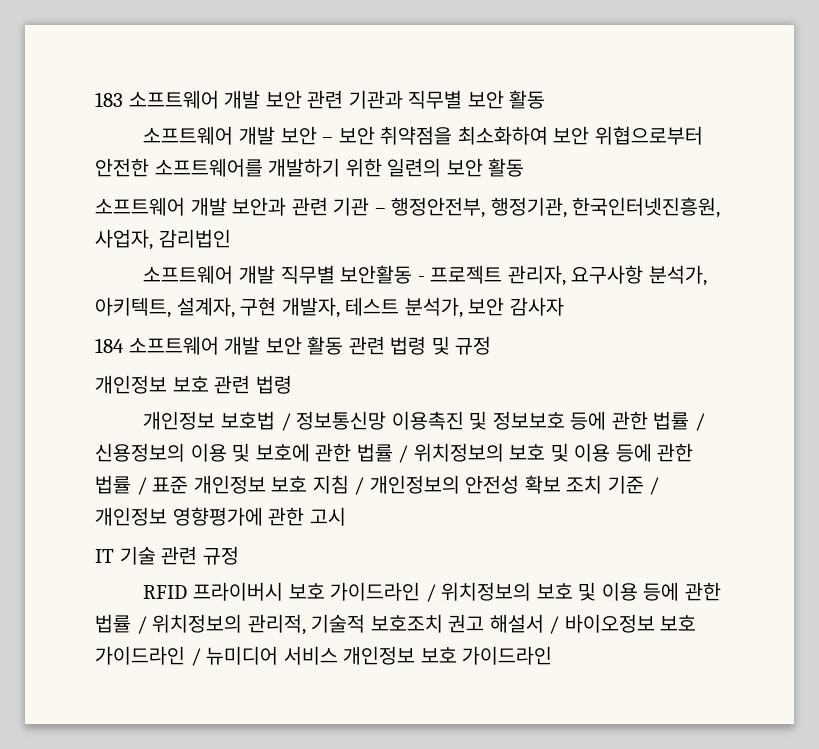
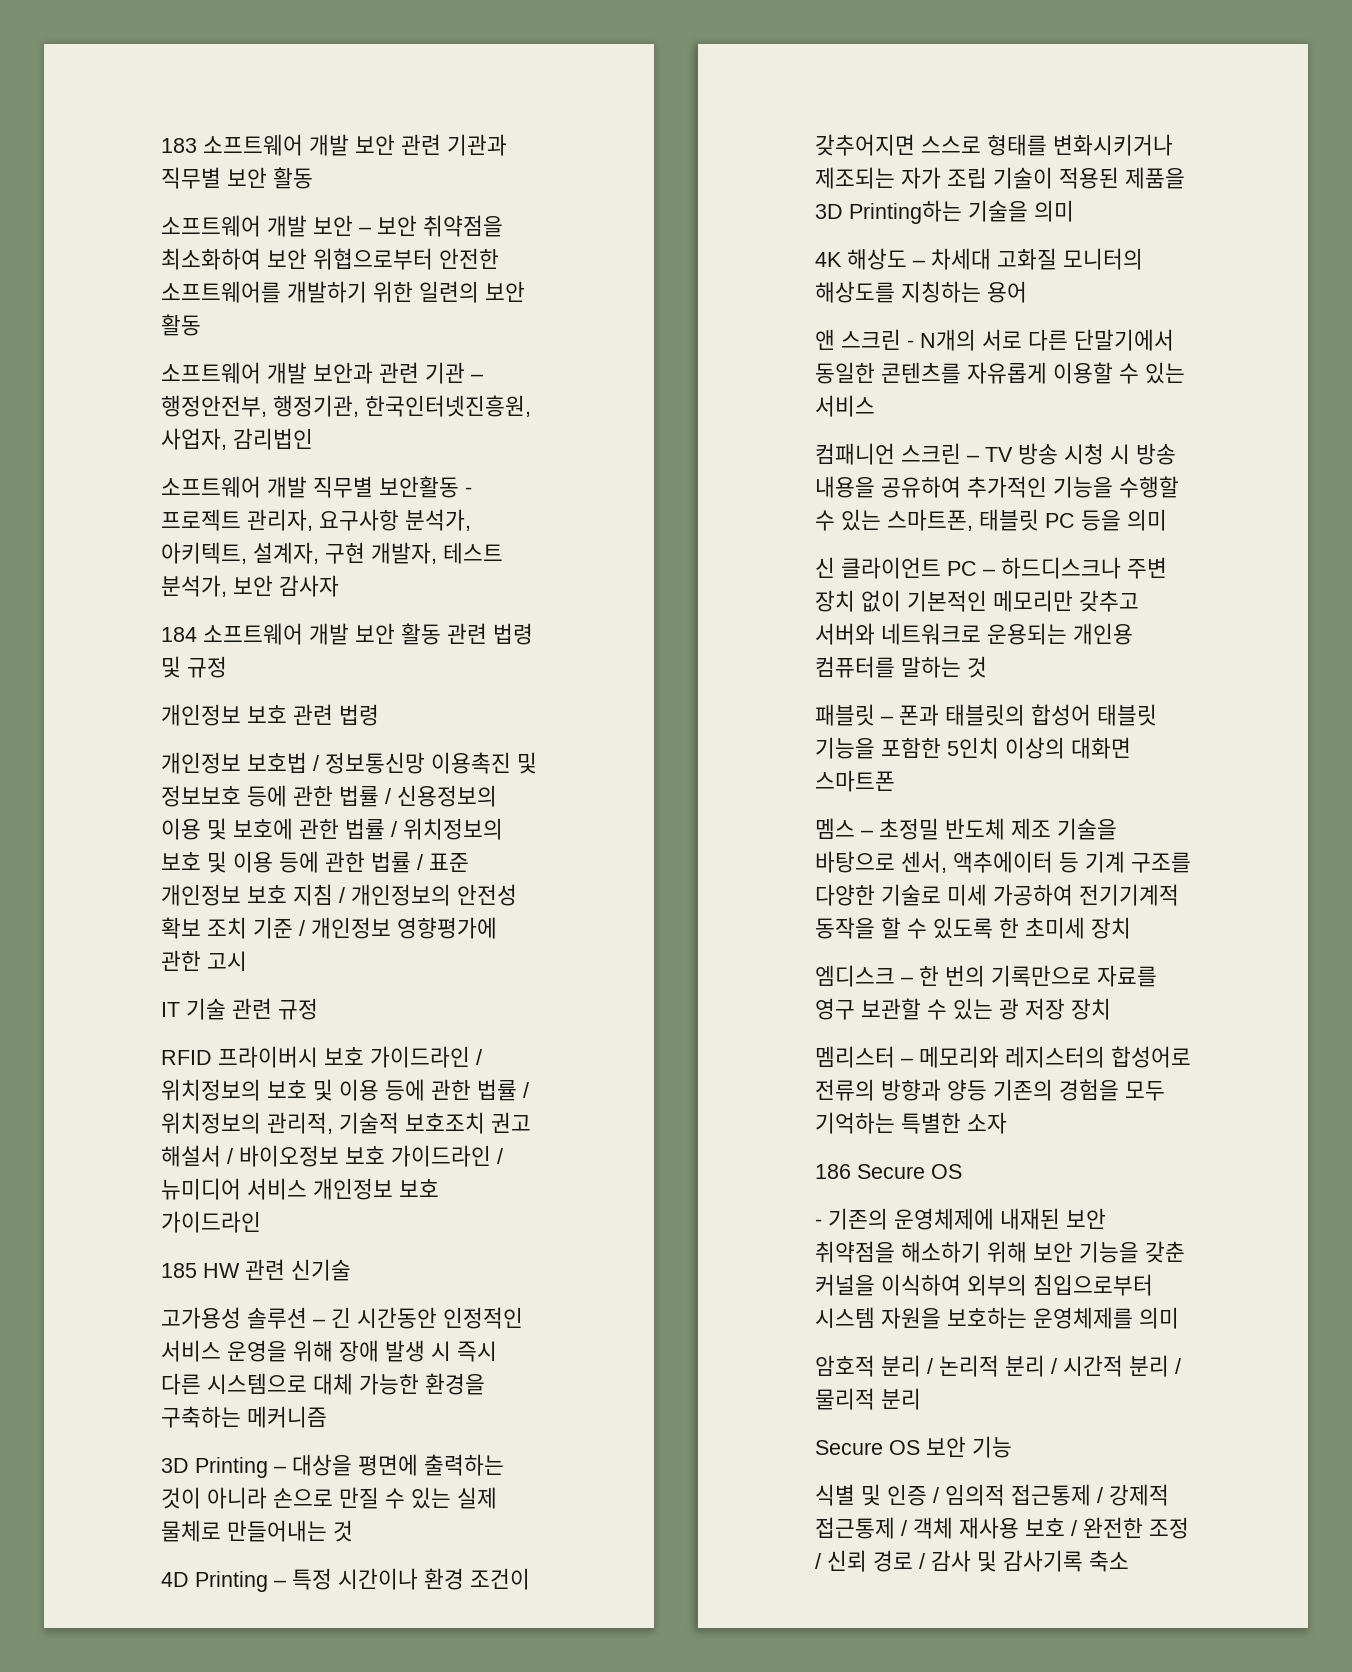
(553, 655) none -> [161,1259,351,1281] [161,1307,523,1329] [161,1340,497,1362] [161,1373,485,1395] [161,1406,327,1428] [161,1454,504,1478] [161,1487,497,1509] [161,1520,353,1542] [161,1568,530,1592] [815,134,1173,156] [815,167,1185,189] [815,200,1074,224] [815,248,1143,270] [815,281,1027,303] [815,329,1174,351] [815,362,1185,384] [815,395,875,417] [815,443,1176,465] [815,476,1179,498] [815,509,1167,531] [815,557,1167,579] [815,590,1139,612] [815,623,1133,645] [815,656,987,678] [815,704,1157,726] [815,737,1131,759] [815,770,895,792] [815,818,1117,840] [815,851,1191,873] [815,884,1179,906] [815,917,1131,939] [815,965,1157,987] [815,998,1111,1020] [815,1046,1191,1068] [815,1079,1165,1101] [815,1112,1007,1134] [815,1164,962,1179] [815,1208,1106,1230] [815,1241,1185,1263] [815,1274,1153,1296] [815,1307,1179,1329] [815,1355,1181,1377] [815,1388,921,1410] [815,1436,1012,1458] [815,1484,1169,1506] [815,1517,1189,1539] [815,1550,1129,1572] // 185 HW 관련 신기술 // 고가용성 솔루션 – 긴 시간동안 인정적인 서비스 운영을 위해 장애 발생 시 즉시 다른 시스템으로 대체 가능한 환경을 구축하는 메커니즘 // 3D Printing – 대상을 평면에 출력하는 것이 아니라 손으로 만질 수 있는 실제 물체로 만들어내는 것 // 4D Printing – 특정 시간이나 환경 조건이 갖추어지면 스스로 형태를 변화시키거나 제조되는 자가 조립 기술이 적용된 제품을 3D Printing하는 기술을 의미 // 4K 해상도 – 차세대 고화질 모니터의 해상도를 지칭하는 용어 // 앤 스크린 - N개의 서로 다른 단말기에서 동일한 콘텐츠를 자유롭게 이용할 수 있는 서비스 // 컴패니언 스크린 – TV 방송 시청 시 방송 내용을 공유하여 추가적인 기능을 수행할 수 있는 스마트폰, 태블릿 PC 등을 의미 // 신 클라이언트 PC – 하드디스크나 주변 장치 없이 기본적인 메모리만 갖추고 서버와 네트워크로 운용되는 개인용 컴퓨터를 말하는 것 // 패블릿 – 폰과 태블릿의 합성어 태블릿 기능을 포함한 5인치 이상의 대화면 스마트폰 // 멤스 – 초정밀 반도체 제조 기술을 바탕으로 센서, 액추에이터 등 기계 구조를 다양한 기술로 미세 가공하여 전기기계적 동작을 할 수 있도록 한 초미세 장치 // 엠디스크 – 한 번의 기록만으로 자료를 영구 보관할 수 있는 광 저장 장치 // 멤리스터 – 메모리와 레지스터의 합성어로 전류의 방향과 양등 기존의 경험을 모두 기억하는 특별한 소자 // 186 Secure OS // - 기존의 운영체제에 내재된 보안 취약점을 해소하기 위해 보안 기능을 갖춘 커널을 이식하여 외부의 침입으로부터 시스템 자원을 보호하는 운영체제를 의미 // 암호적 분리 / 논리적 분리 / 시간적 분리 / 물리적 분리 // Secure OS 보안 기능 // 식별 및 인증 / 임의적 접근통제 / 강제적 접근통제 / 객체 재사용 보호 / 완전한 조정 / 신뢰 경로 / 감사 및 감사기록 축소

